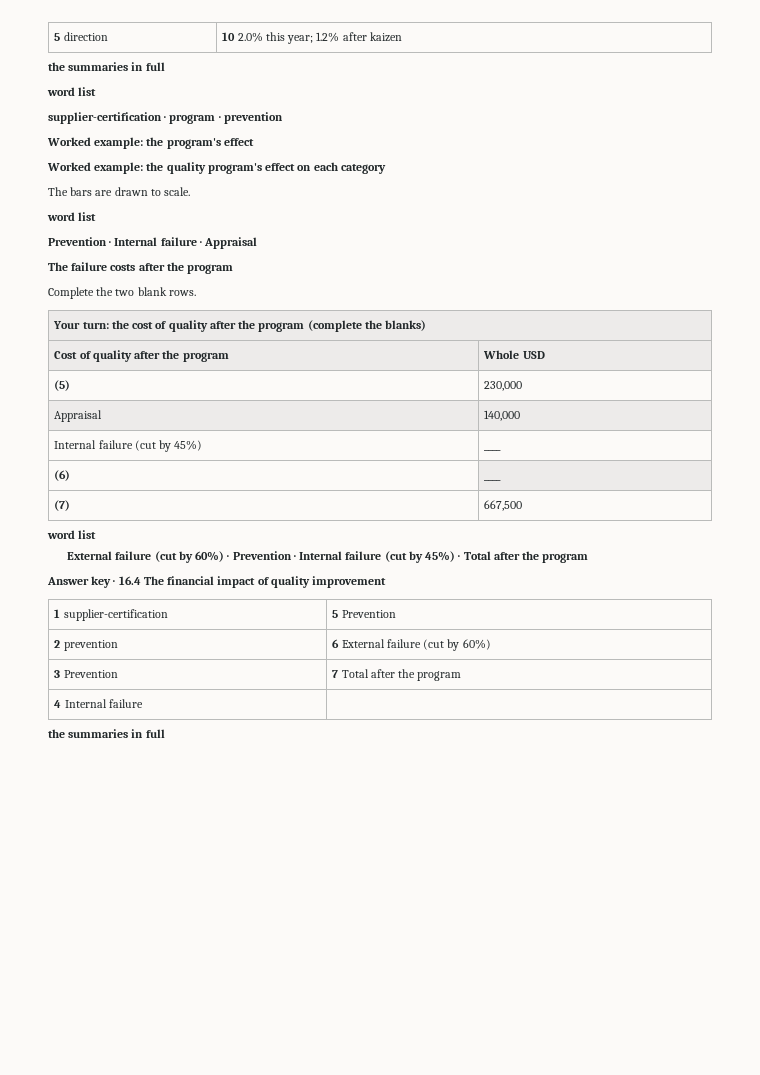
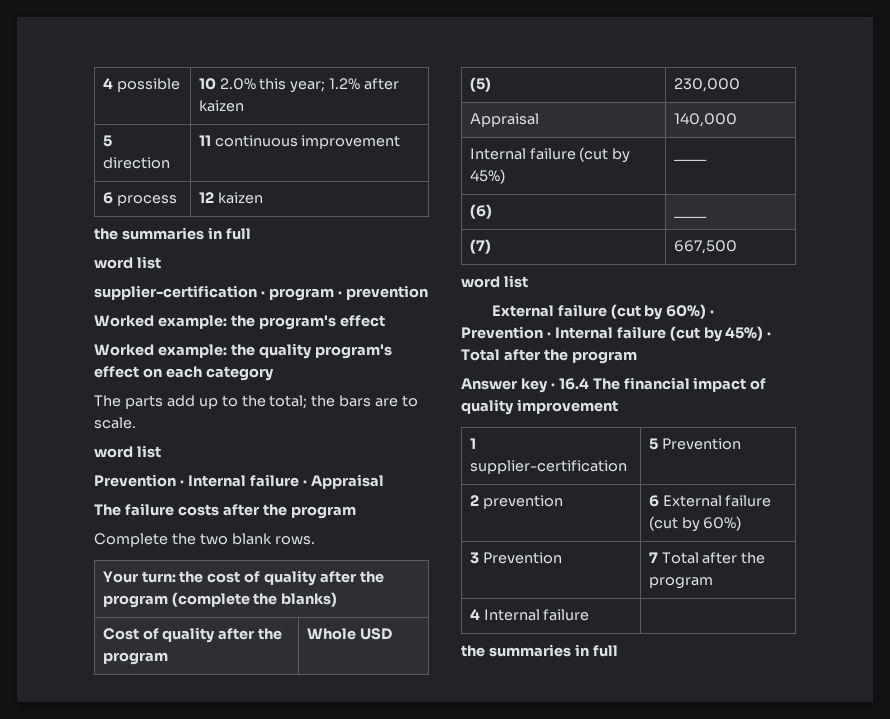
[54,32,108,41] 5 direction -> [102,78,180,92] 4 possible
(402, 37) none -> [102,135,112,147] [102,157,170,169] [198,135,401,149] [102,192,177,206] [198,192,263,204] // 5 direction | 11 continuous improvement // 6 process | 12 kaizen
(68, 191) none -> [124,395,336,409] parts add up to the total; the
[114,187,148,196] drawn -> (399, 402) none

